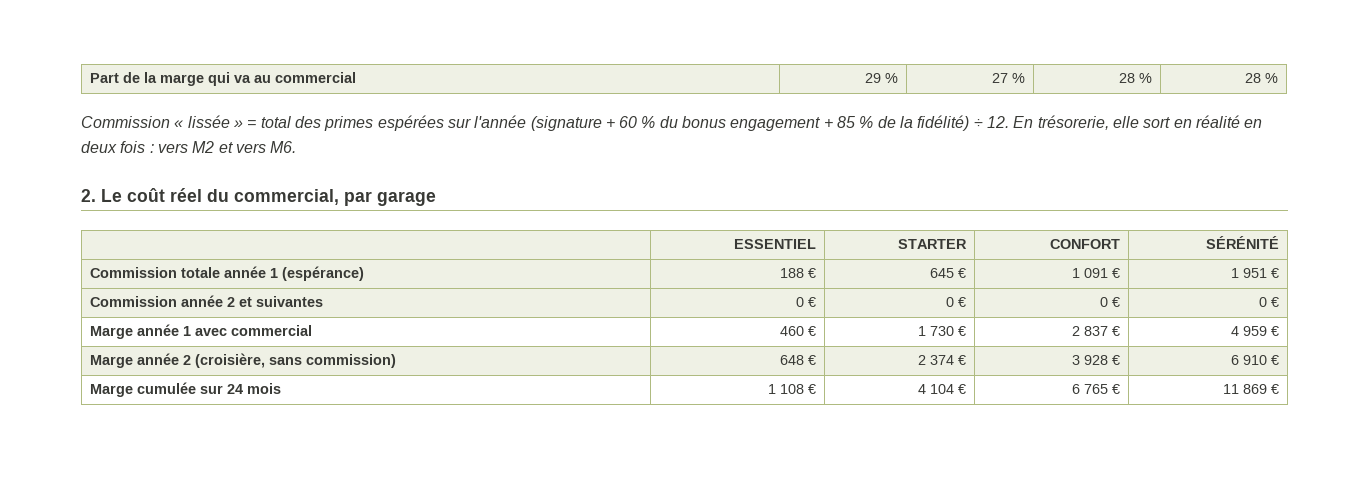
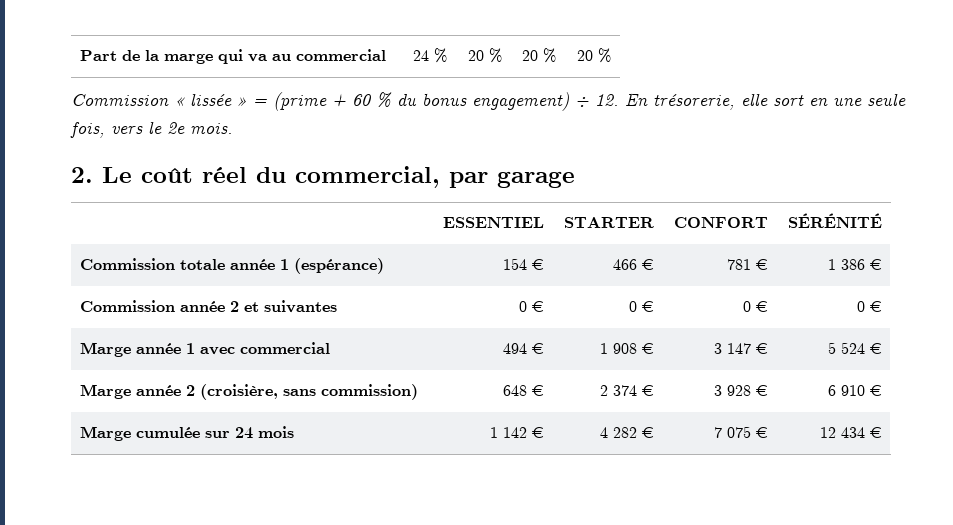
[864,73,898,83] [991,73,1025,83] [1118,73,1152,83] [1244,73,1261,83] 29 % | 27 % | 28 % | 28 -> [412,48,447,63] [467,48,502,63] [521,48,556,63] [576,50,593,61] 24 % | 20 % | 20 % | 20
[260,115,602,131] total des primes espérées sur l'année (signature -> [273,92,327,111] (prime
[730,115,970,131] engagement + 85 % de la fidélité) -> [472,92,569,111] engagement)
[1195,115,1263,128] [81,141,297,153] réalité en deux fois : vers M2 et vers M6. -> [833,93,906,106] [70,121,233,138] une seule fois, vers le 2e mois.
[779,268,816,278] [929,268,966,278] [1071,268,1120,278] [1230,268,1267,278] 188 € | 645 € | 1 091 € | 1 951 -> [502,258,544,270] [612,259,654,270] [726,259,768,270] [827,259,865,270] 154 € | 466 € | 781 € | 1 386
[779,326,816,336] [917,326,966,336] [1071,326,1120,336] [1230,326,1267,336] 460 € | 1 730 € | 2 837 € | 4 959 -> [502,343,544,354] [599,343,654,354] [713,343,768,354] [827,342,865,354] 494 € | 1 908 € | 3 147 € | 5 524
[779,384,816,394] [917,384,966,394] [1071,384,1120,394] [1222,384,1267,394] 108 € | 4 104 € | 6 765 € | 11 869 -> [502,427,544,438] [599,427,654,438] [713,426,768,438] [819,427,865,438] 142 € | 4 282 € | 7 075 € | 12 434

